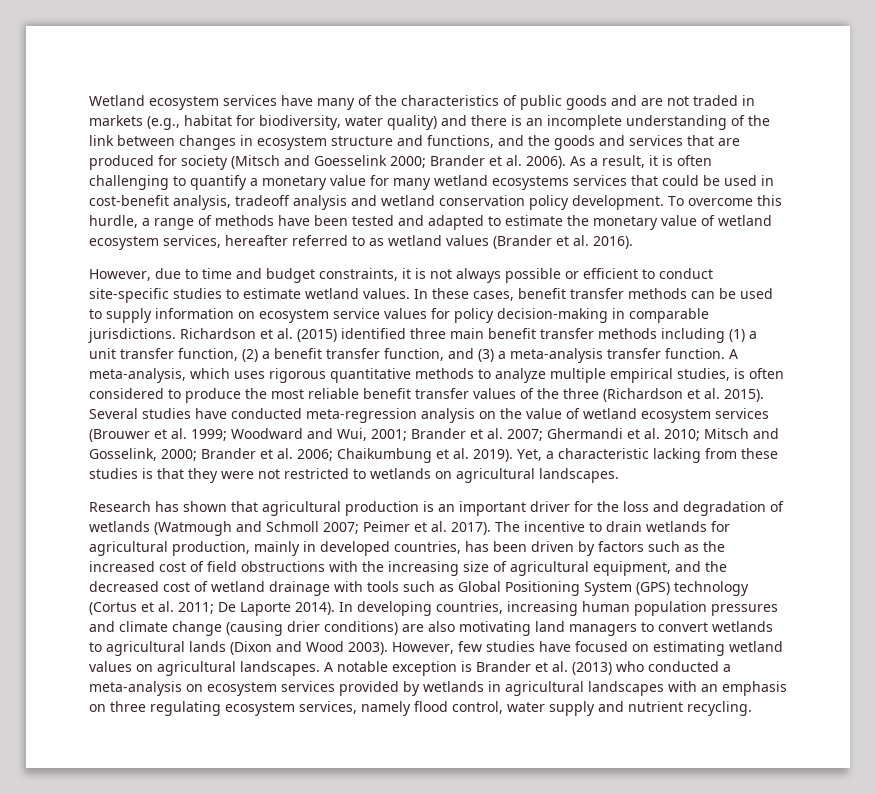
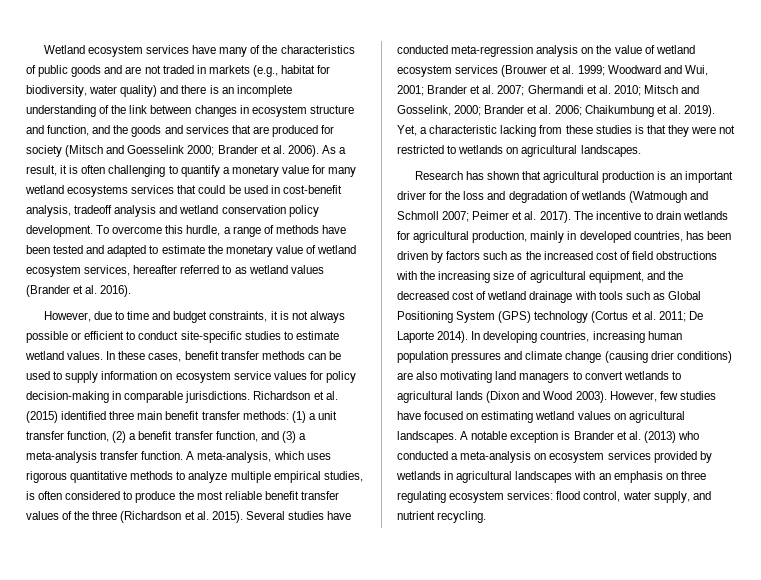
[427,135,494,148] functions, -> [47,125,90,136] function,
[598,328,725,343] methods including -> [242,411,289,420] methods:
[299,701,411,716] services, namely -> [507,491,554,500] services:
[549,701,595,716] supply -> [653,491,690,503] supply,

